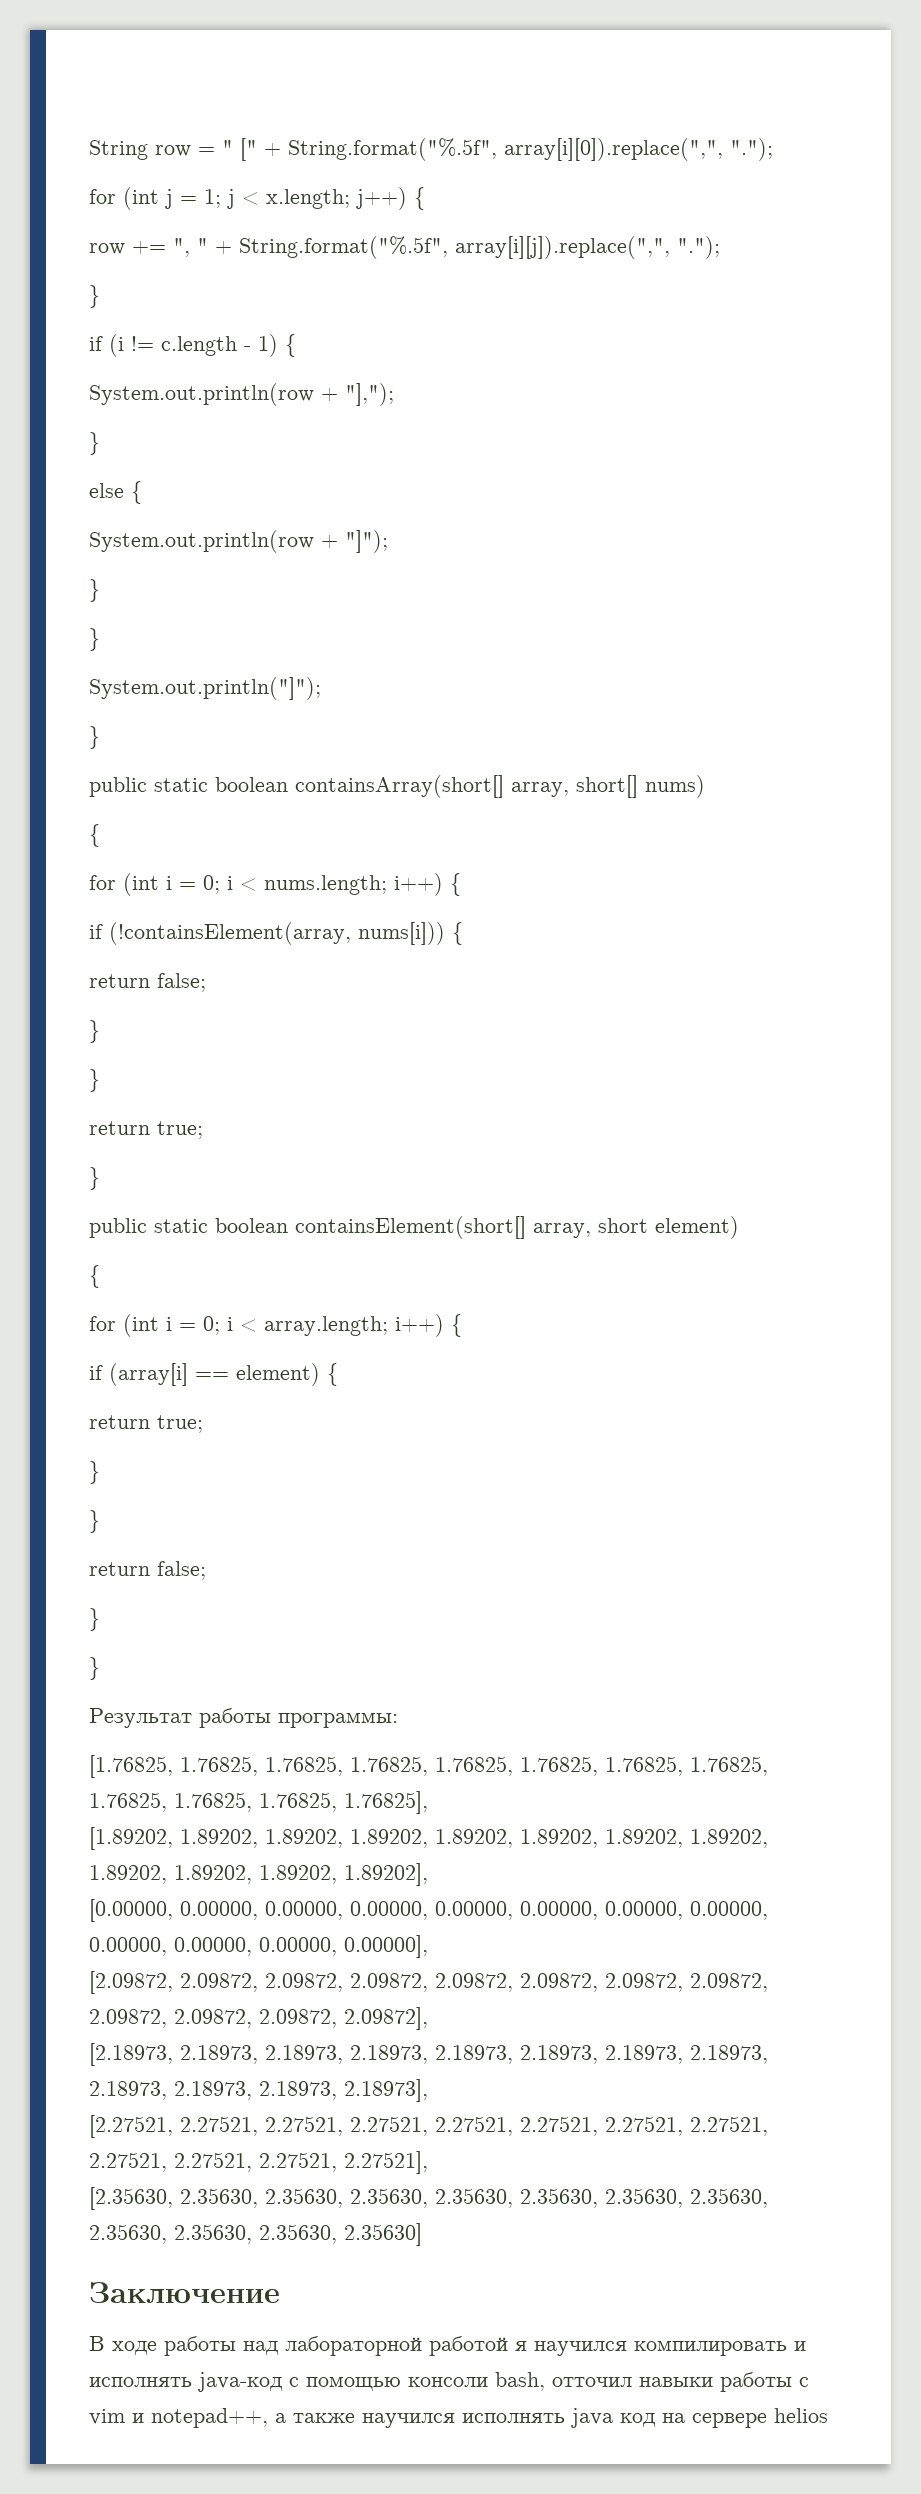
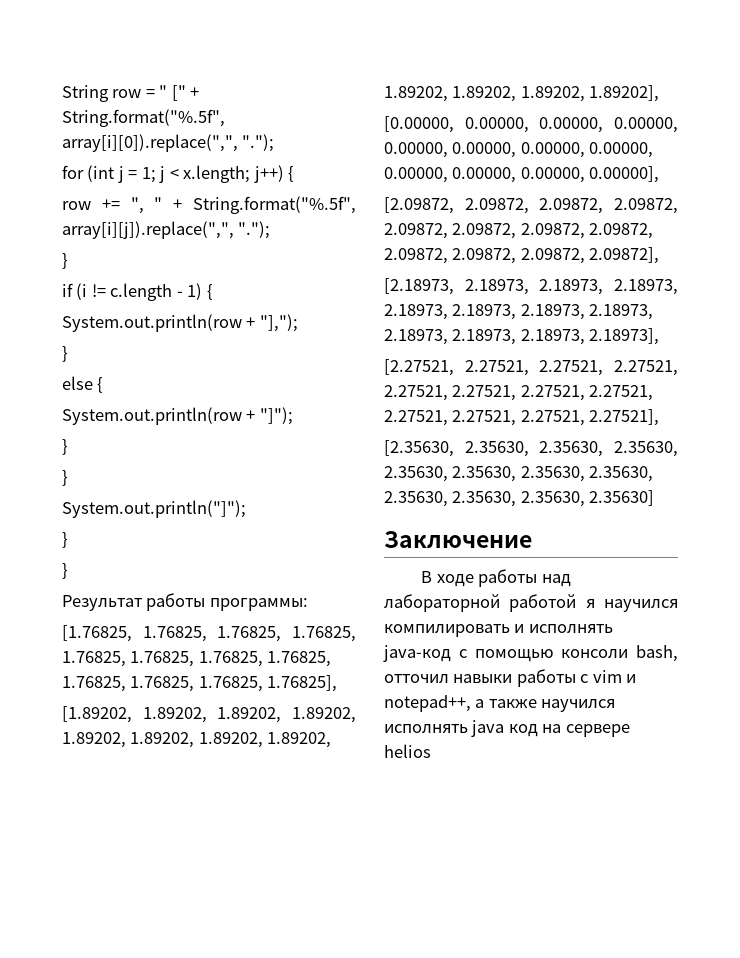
[89,775,705,798] [89,824,100,847] [89,873,461,896] [89,922,463,945] [89,973,206,992] [89,1020,100,1043] [89,1069,100,1092] [89,1121,203,1139] [89,1167,100,1190] [89,1216,739,1239] [89,1265,100,1288] [89,1314,462,1337] [89,1363,338,1386] [89,1415,203,1433] [89,1461,100,1484] [89,1510,100,1533] [89,1561,206,1580] [89,1608,100,1631] // public static boolean containsArray(short[] array, short[] nums) // { // for (int i = 0; i < nums.length; i++) { // if (!containsElement(array, nums[i])) { // return false; // } // } // return true; // } // public static boolean containsElement(short[] array, short element) // { // for (int i = 0; i < array.length; i++) { // if (array[i] == element) { // return true; // } // } // return false; // } -> (68, 540) none

